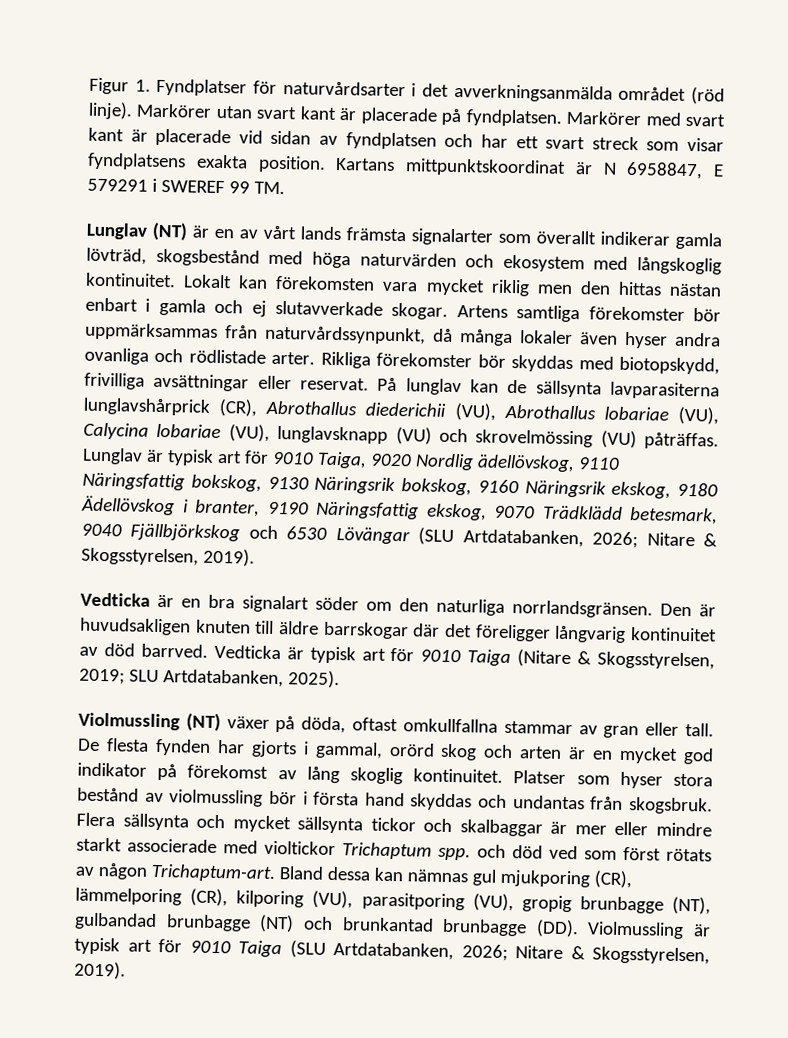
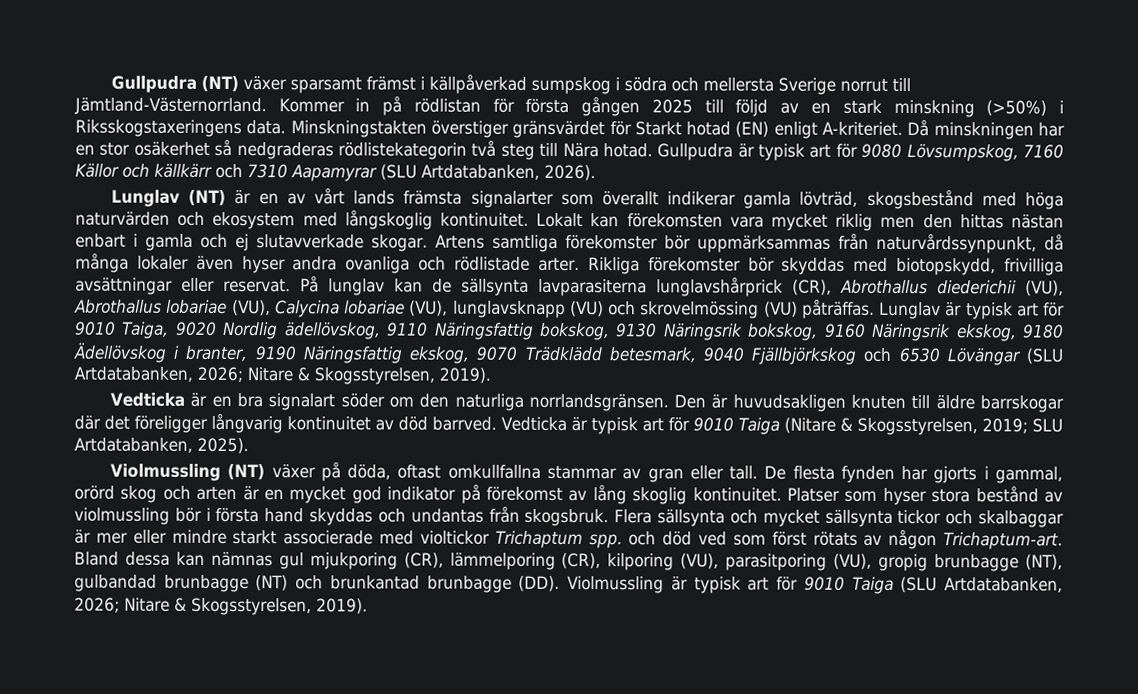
[89,77,725,105] [88,101,725,127] [88,127,725,152] [87,152,724,180] [87,178,285,195] Figur 1. Fyndplatser för naturvårdsarter i det avverkningsanmälda området (röd linje). Markörer utan svart kant är placerade på fyndplatsen. Markörer med svart kant är placerade vid sidan av fyndplatsen och har ett svart streck som visar fyndplatsens exakta position. Kartans mittpunktskoordinat är N 6958847, E 579291 i SWEREF 99 TM. -> [111,74,912,95] [74,96,1064,118] [75,119,1065,140] [75,139,1065,162] [75,163,596,182] Gullpudra (NT) växer sparsamt främst i källpåverkad sumpskog i södra och mellersta Sverige norrut till Jämtland-Västernorrland. Kommer in på rödlistan för första gången 2025 till följd av en stark minskning (>50%) i Riksskogstaxeringens data. Minskningstakten överstiger gränsvärdet för Starkt hotad (EN) enligt A-kriteriet. Då minskningen har en stor osäkerhet så nedgraderas rödlistekategorin två steg till Nära hotad. Gullpudra är typisk art för 9080 Lövsumpskog, 7160 Källor och källkärr och 7310 Aapamyrar (SLU Artdatabanken, 2026).

